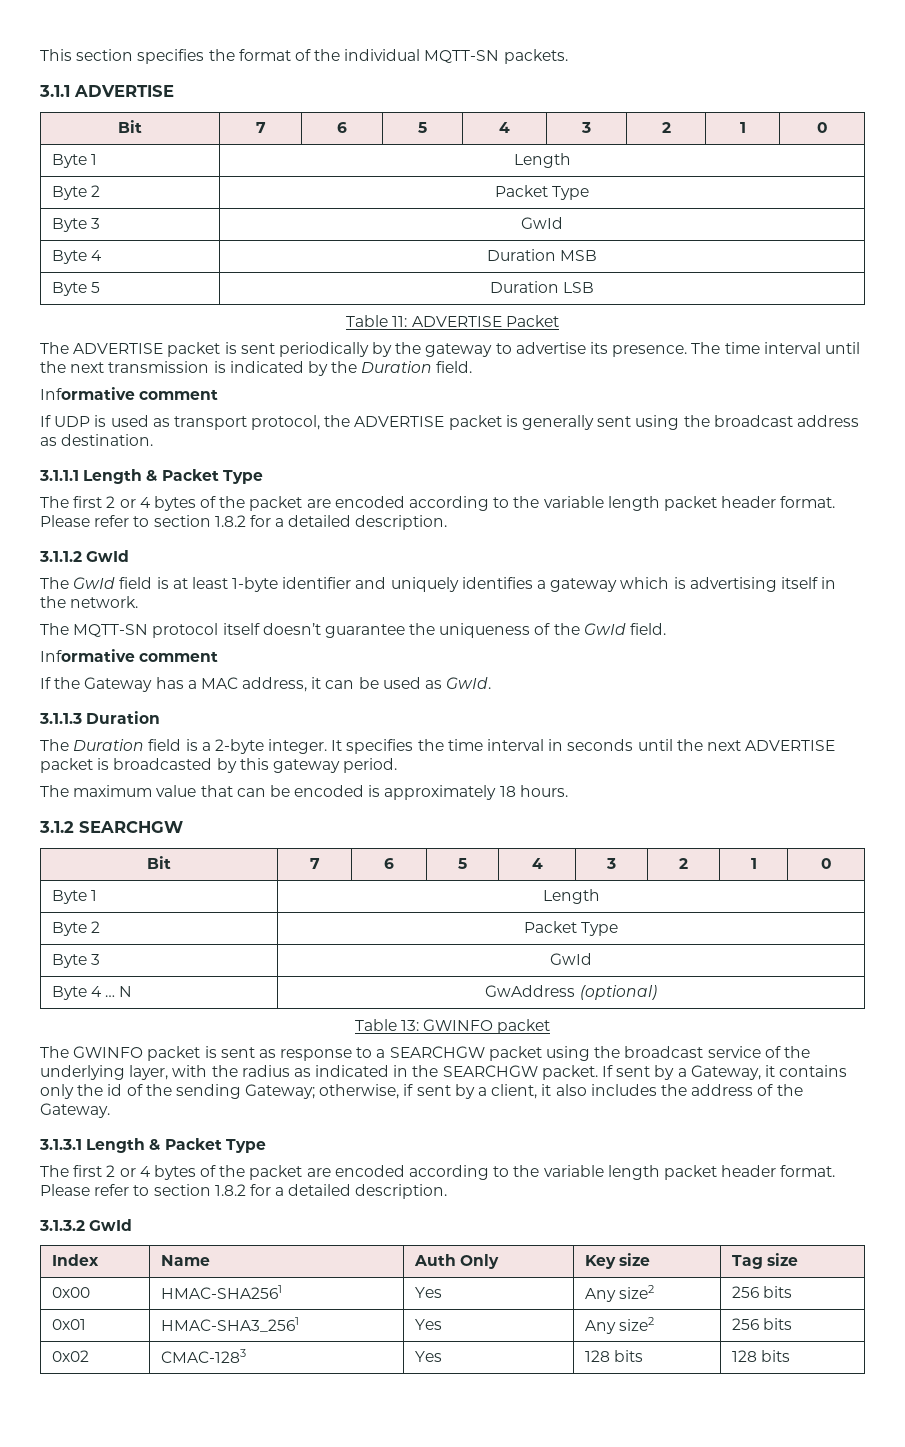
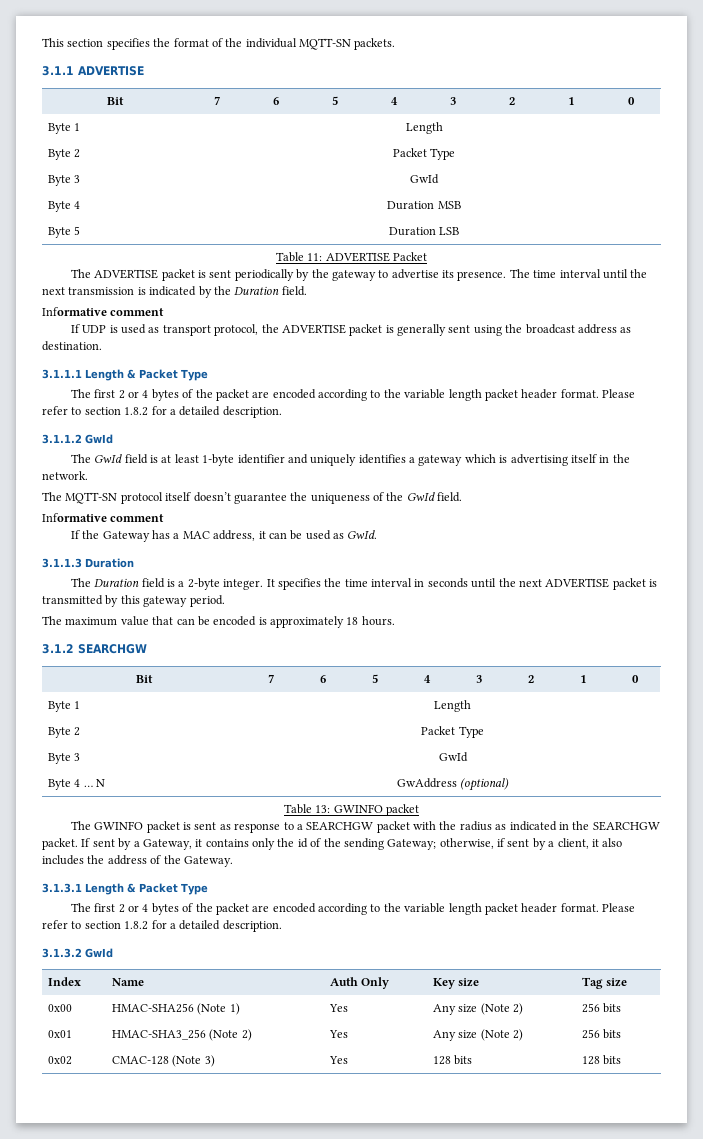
[113,758,213,770] broadcasted -> [42,595,103,605] transmitted
[546,1046,810,1061] [40,1065,169,1080] using the broadcast service of the underlying layer, -> (410, 827) none
[160,1285,282,1299] [414,1287,442,1298] [584,1285,654,1302] HMAC-SHA2561 | Yes | Any size2 -> [111,1003,240,1015] [328,1004,348,1012] [432,1003,523,1015] HMAC-SHA256 (Note 1) | Yes | Any size (Note 2)
[160,1317,299,1332] [414,1319,442,1330] [584,1317,654,1334] HMAC-SHA3_2561 | Yes | Any size2 -> [111,1029,252,1041] [328,1030,348,1038] [432,1029,523,1041] HMAC-SHA3_256 (Note 2) | Yes | Any size (Note 2)
[160,1349,246,1363] CMAC-1283 -> [111,1055,215,1067] CMAC-128 (Note 3)

